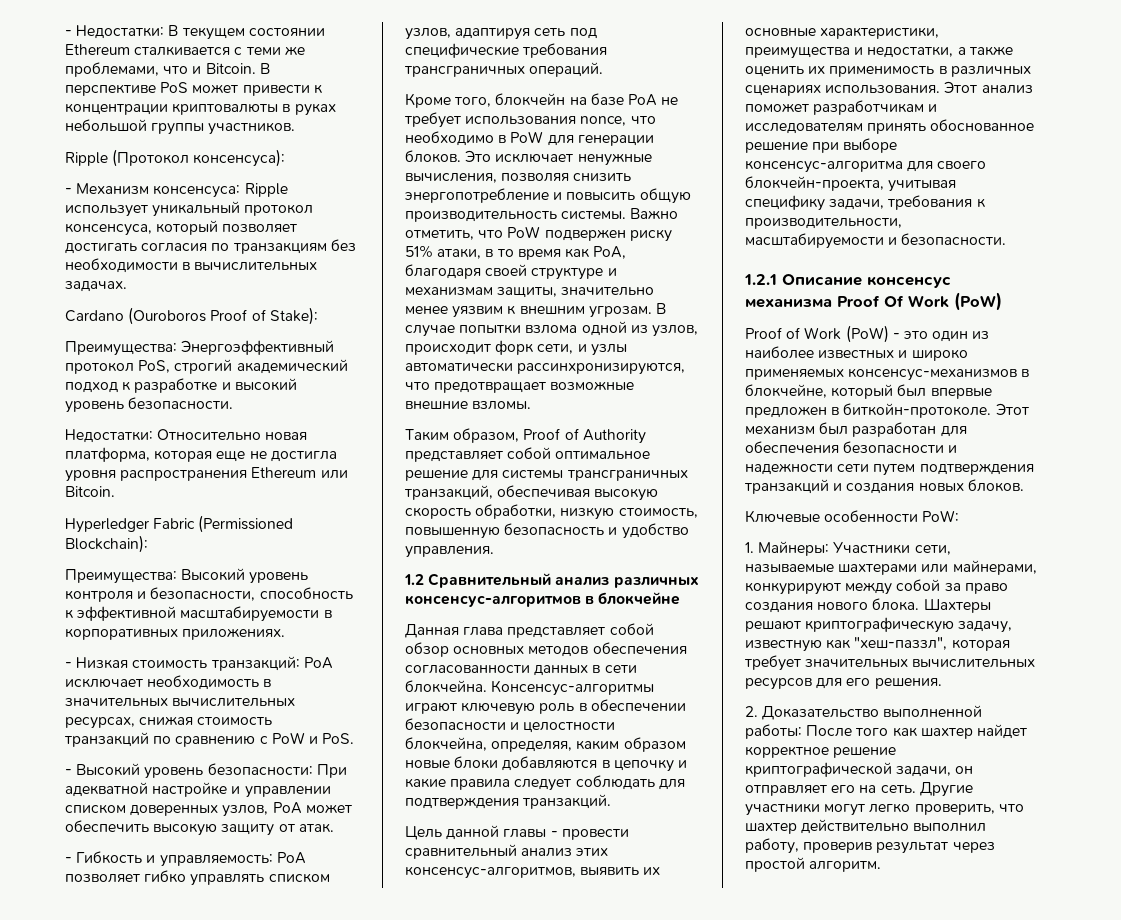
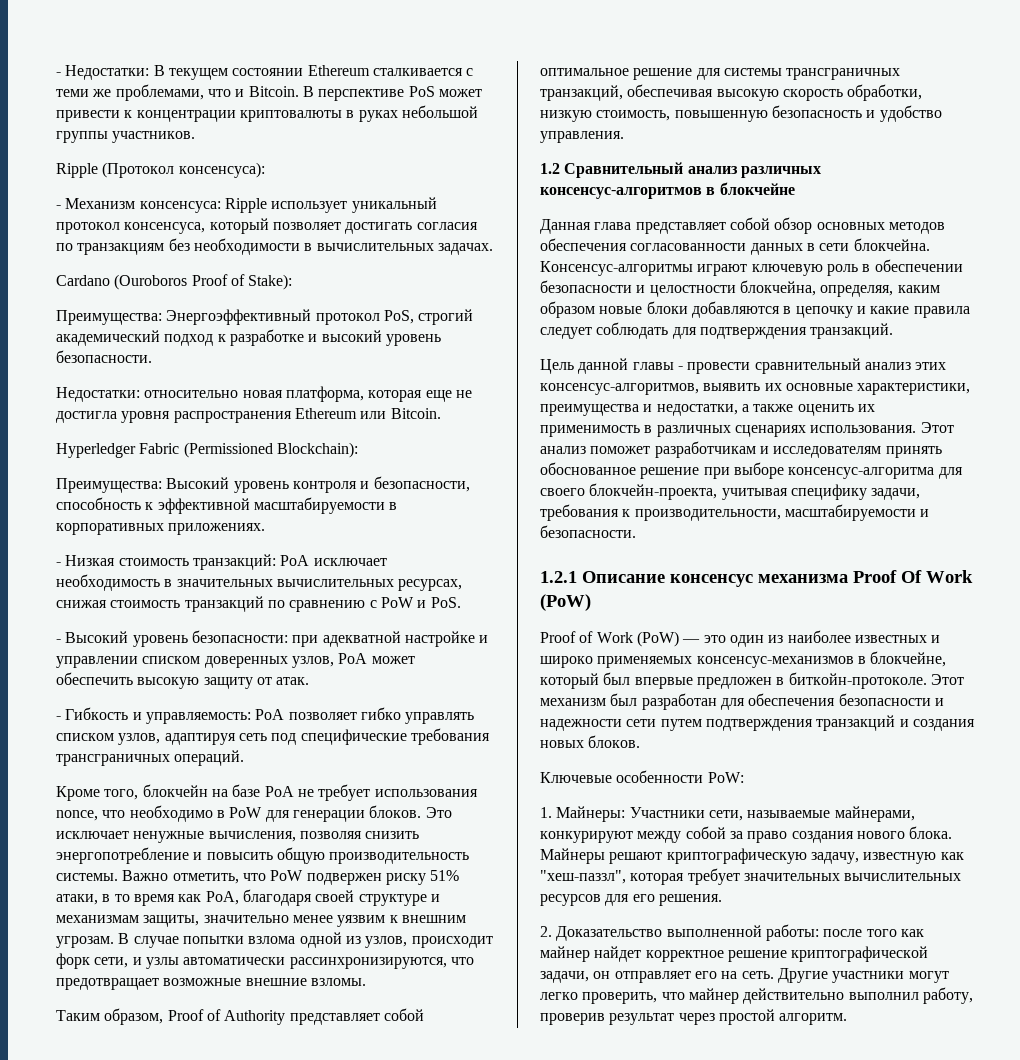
[157,429,262,441] Относительно -> [144,390,239,398] относительно
[316,764,347,778] При -> [292,635,319,647] при
[892,333,900,339] - -> [682,639,701,643] —
[838,564,949,575] шахтерами или -> (831, 814) none
[923,598,991,613] Шахтеры -> [540,848,605,864] Майнеры
[806,725,853,737] После -> [823,929,863,937] после
[920,728,973,739] шахтер -> [540,946,590,962] майнер
[745,823,797,834] шахтер -> [688,988,739,1004] майнер

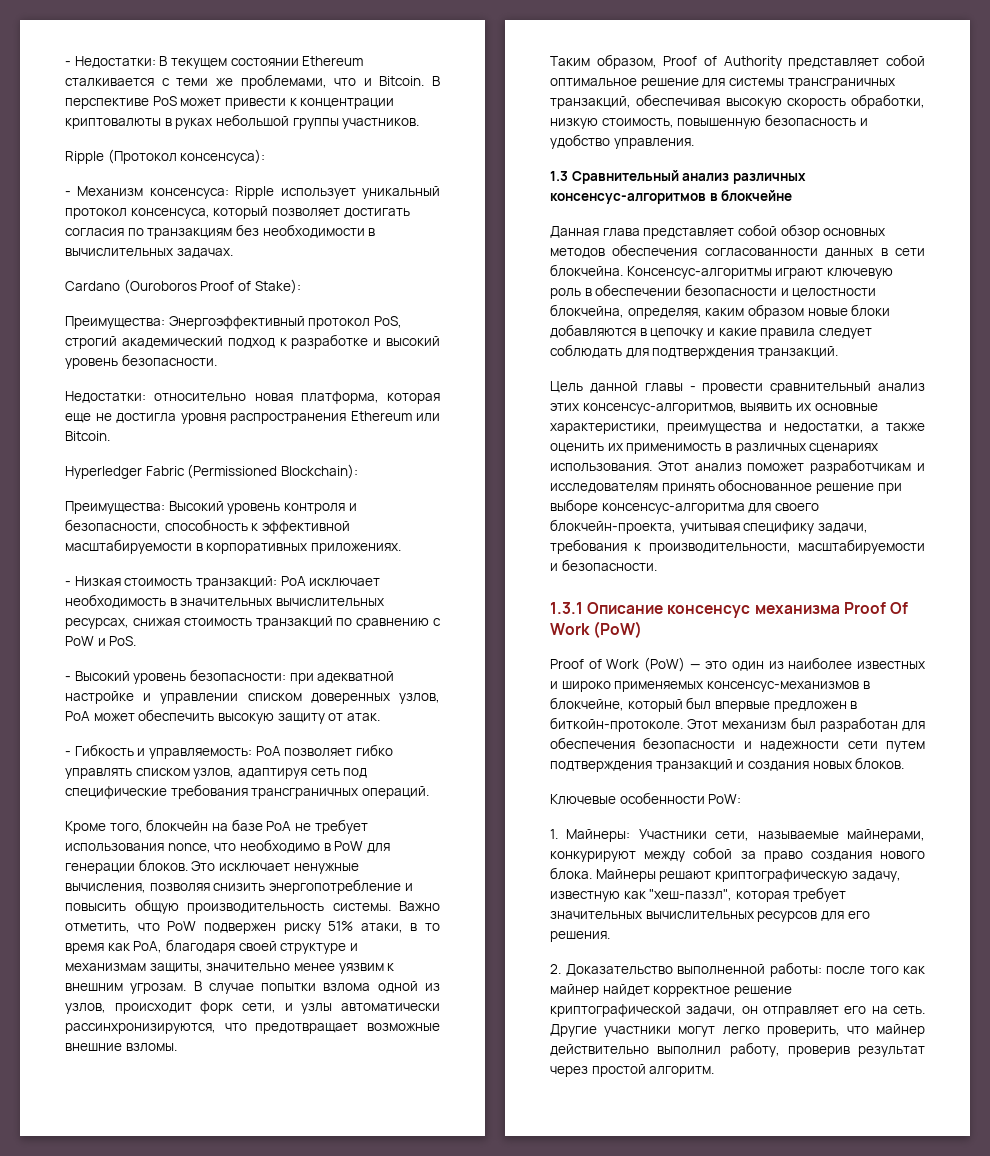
[540,163,560,174] 1.2 -> [550,171,568,181] 1.3
[540,571,577,583] 1.2.1 -> [550,602,583,614] 1.3.1

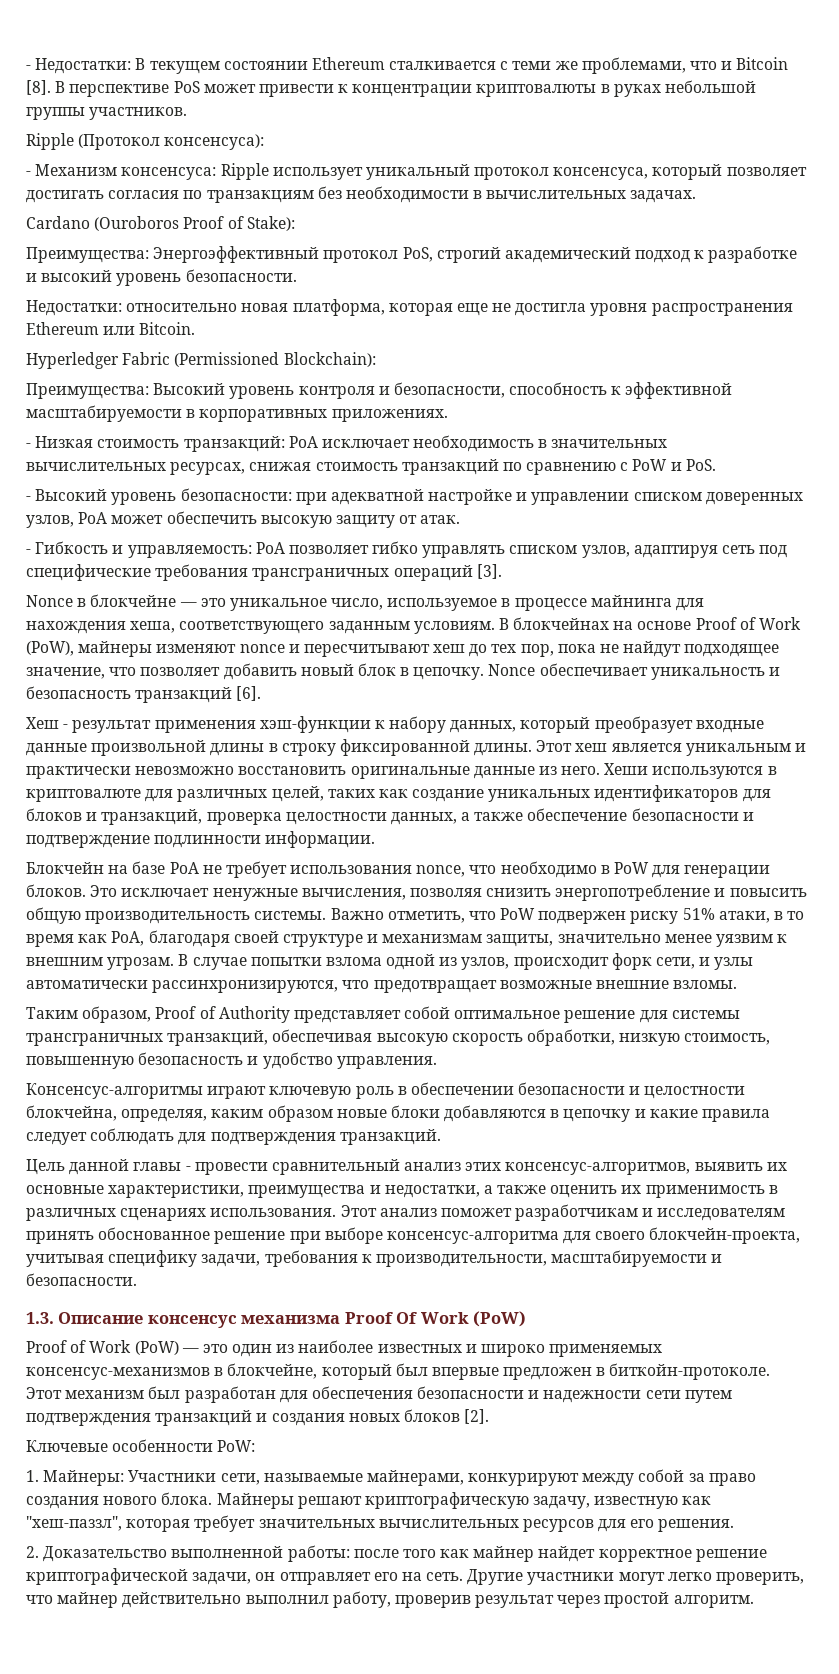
[379,76,425,86] Bitcoin. -> [736,57,789,70] [26,80,51,95] Bitcoin [8].
[361,786,429,799] [65,819,209,834] операций. // Кроме того, блокчейн -> [393,564,502,581] [26,594,705,611] [26,617,802,634] [26,641,780,657] [26,663,781,680] [26,686,262,703] [26,716,764,733] [26,739,807,756] [26,763,777,779] [26,785,771,802] [26,808,754,825] [26,831,376,848] [26,862,104,874] операций [3]. // Nonce в блокчейне — это уникальное число, используемое в процессе майнинга для нахождения хеша, соответствующего заданным условиям. В блокчейнах на основе Proof of Work (PoW), майнеры изменяют nonce и пересчитывают хеш до тех пор, пока не найдут подходящее значение, что позволяет добавить новый блок в цепочку. Nonce обеспечивает уникальность и безопасность транзакций [6]. // Хеш - результат применения хэш-функции к набору данных, который преобразует входные данные произвольной длины в строку фиксированной длины. Этот хеш является уникальным и практически невозможно восстановить оригинальные данные из него. Хеши используются в криптовалюте для различных целей, таких как создание уникальных идентификаторов для блоков и транзакций, проверка целостности данных, а также обеспечение безопасности и подтверждение подлинности информации. // Блокчейн
[550,170,806,184] [550,190,793,204] [550,224,886,239] [550,244,925,258] [550,264,623,277] 1.3 Сравнительный анализ различных консенсус-алгоритмов в блокчейне // Данная глава представляет собой обзор основных методов обеспечения согласованности данных в сети блокчейна. -> (437, 1062) none
[550,602,583,614] 1.3.1 -> [26,1312,54,1324] 1.3.
[855,757,905,770] блоков. -> [403,1409,490,1424] блоков [2].

